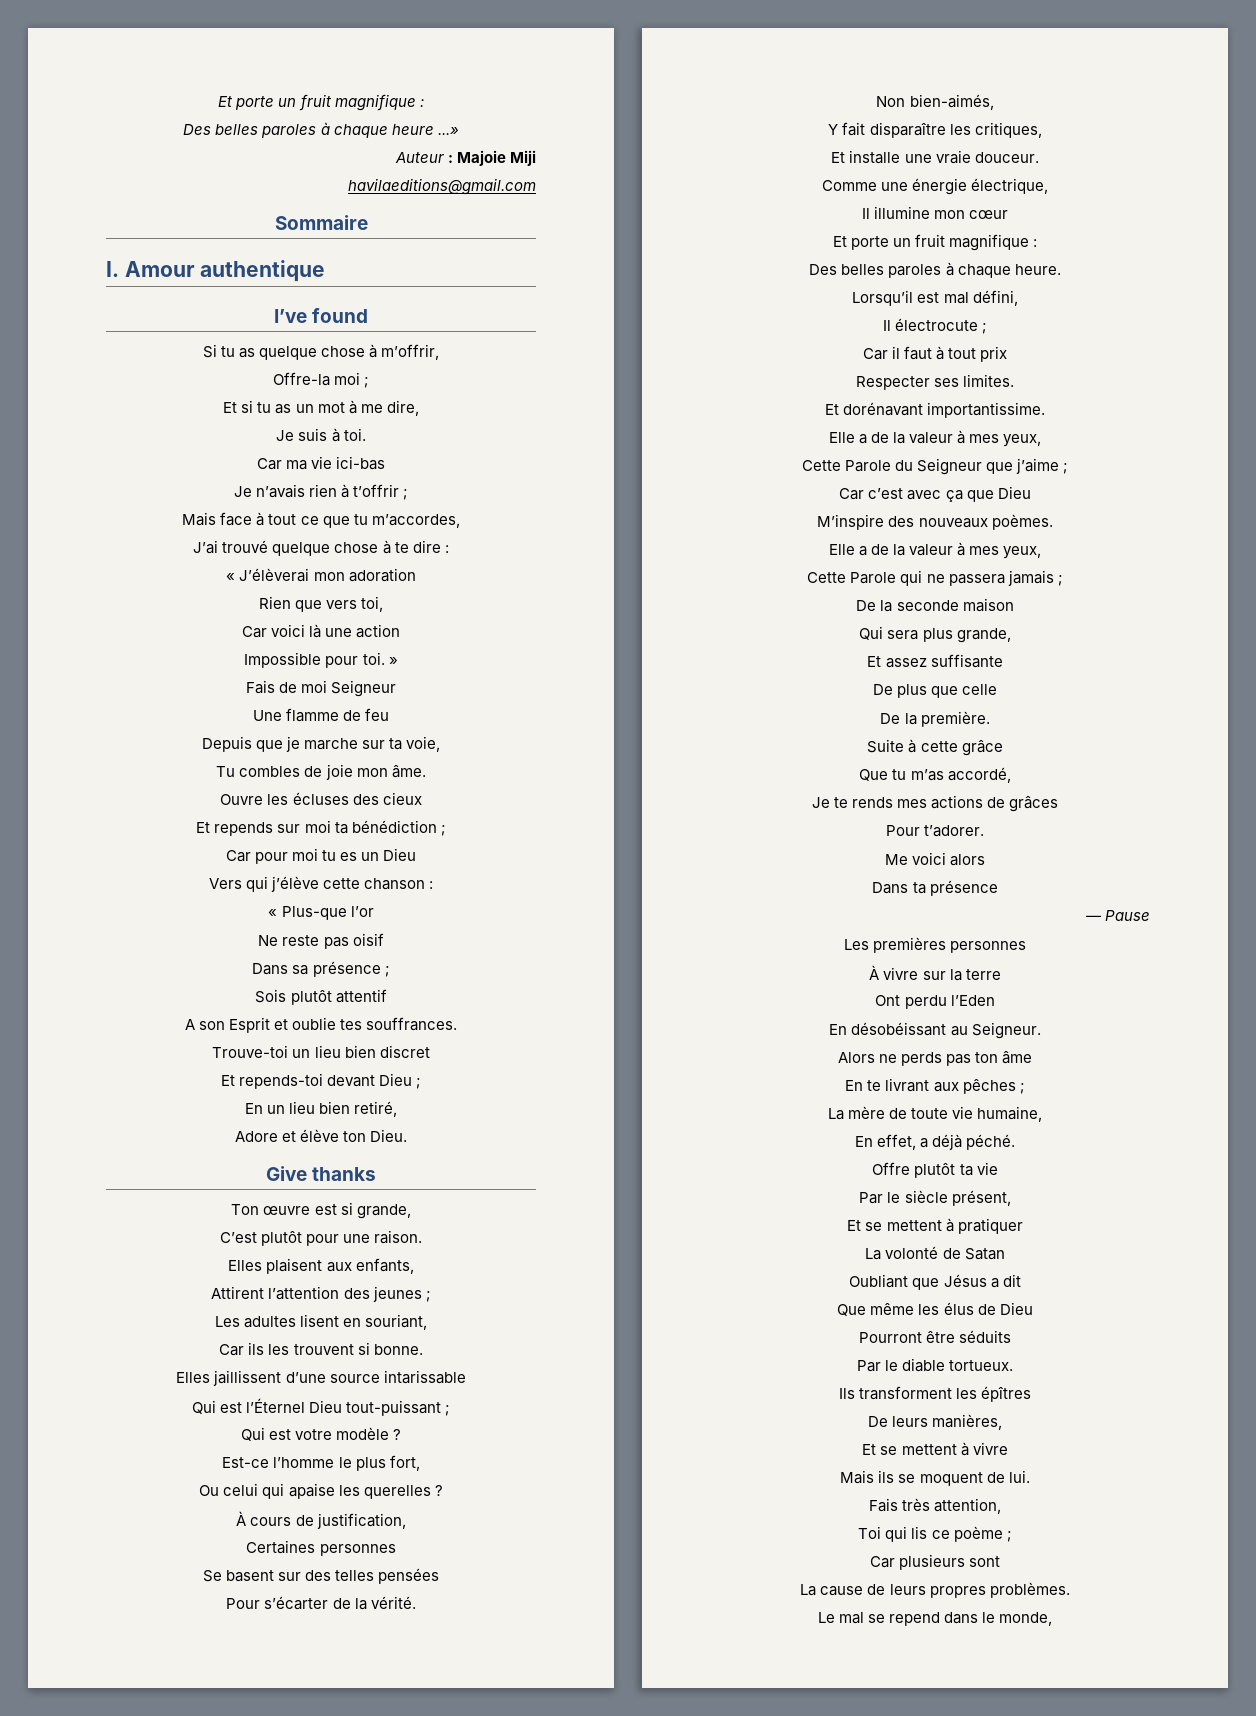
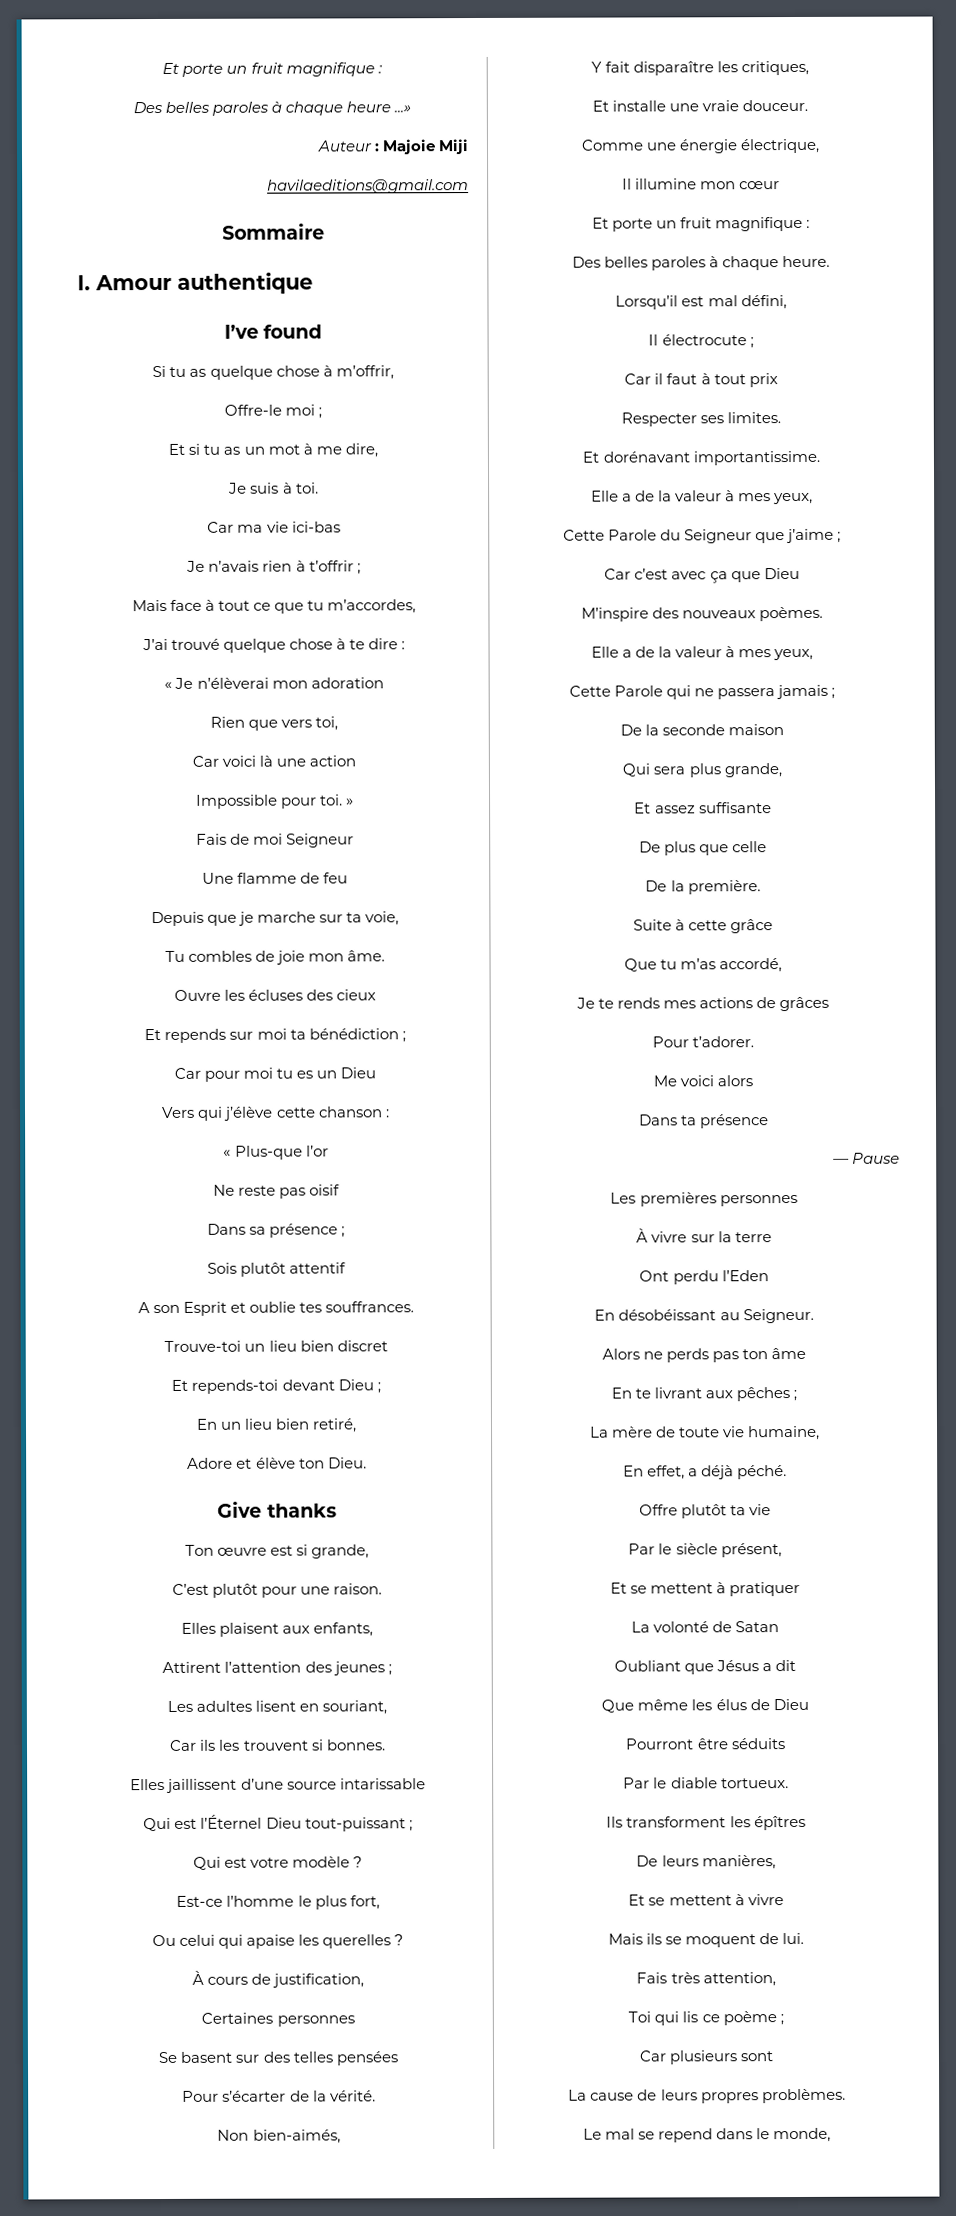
[272,372,330,386] Offre-la -> [223,404,282,416] Offre-le
[239,568,310,582] J’élèverai -> [174,677,269,689] Je n’élèverai
[373,1344,423,1355] bonne. -> [325,1739,386,1751] bonnes.

